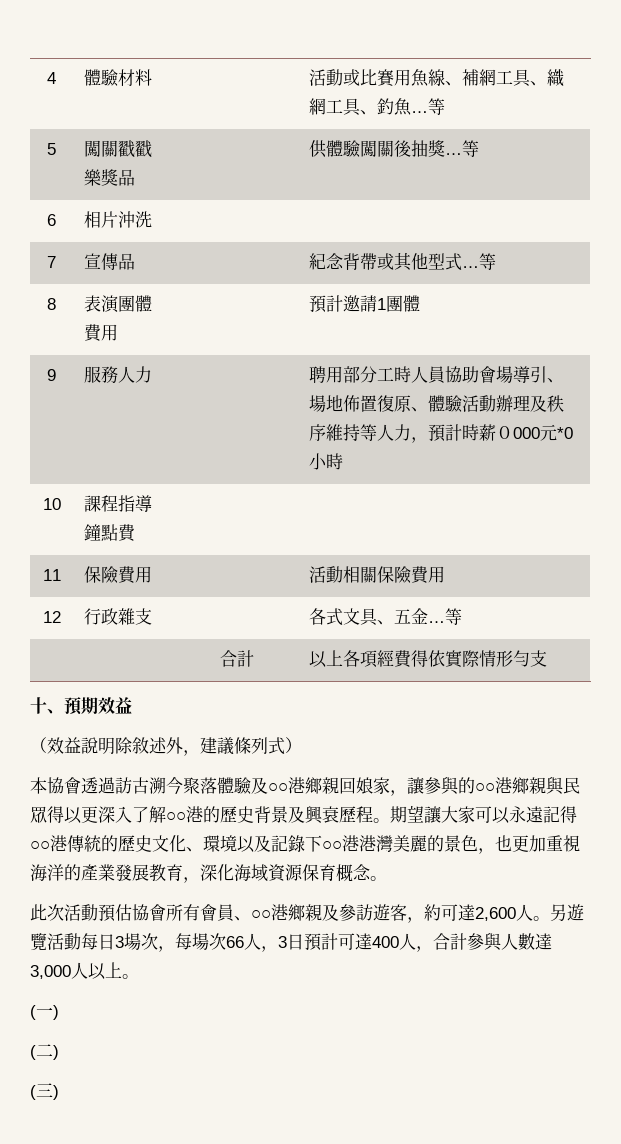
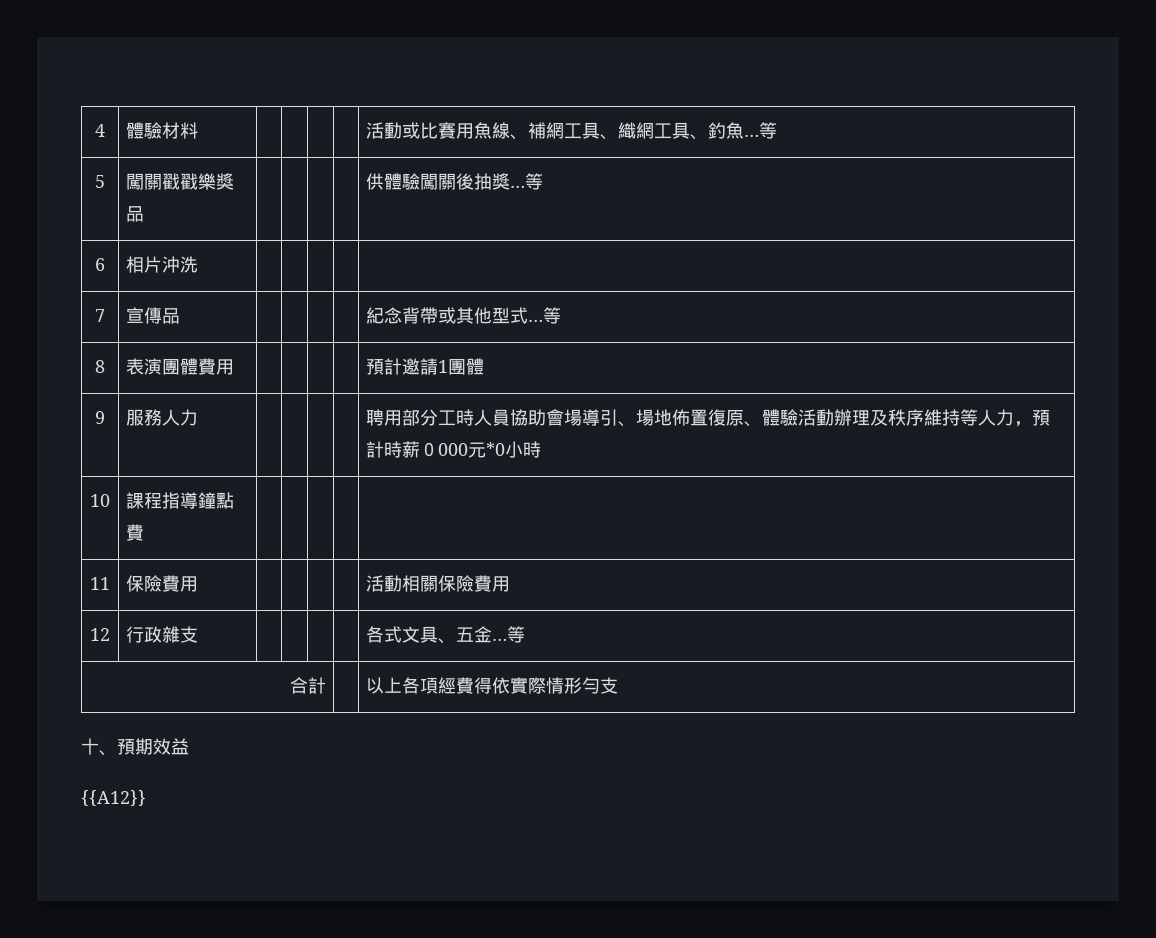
[30,737,302,756] [30,776,580,796] [30,805,577,824] [30,835,580,854] [30,864,387,883] [30,904,584,923] [30,933,552,952] [30,962,139,980] [30,1005,59,1020] [30,1044,59,1060] [30,1083,59,1100] （效益說明除敘述外，建議條列式） // 本協會透過訪古溯今聚落體驗及○○港鄉親回娘家，讓參與的○○港鄉親與民眾得以更深入了解○○港的歷史背景及興衰歷程。期望讓大家可以永遠記得○○港傳統的歷史文化、環境以及記錄下○○港港灣美麗的景色，也更加重視海洋的產業發展教育，深化海域資源保育概念。 // 此次活動預估協會所有會員、○○港鄉親及參訪遊客，約可達2,600人。另遊覽活動每日3場次，每場次66人，3日預計可達400人，合計參與人數達3,000人以上。 // (一) // (二) // (三) -> [81,790,146,806] {{A12}}

